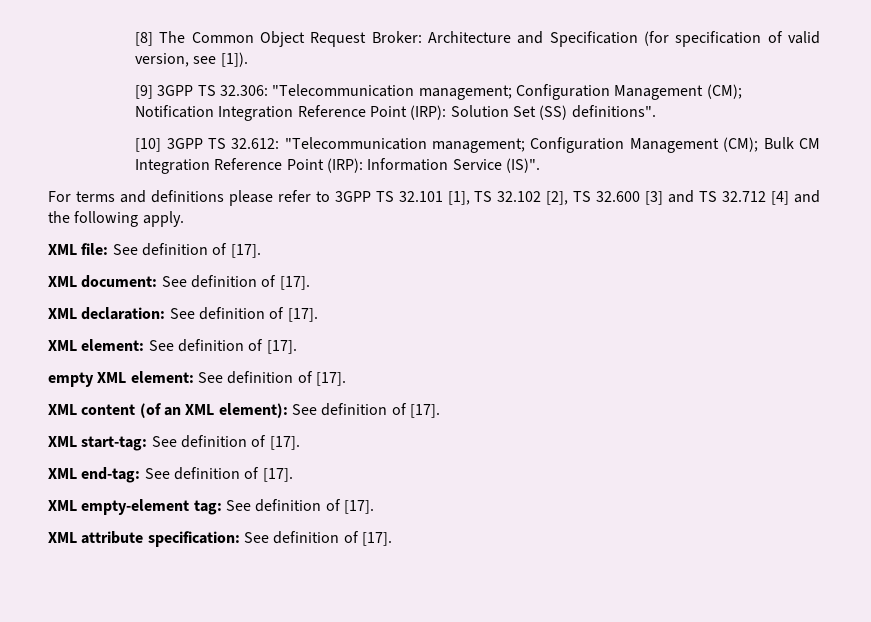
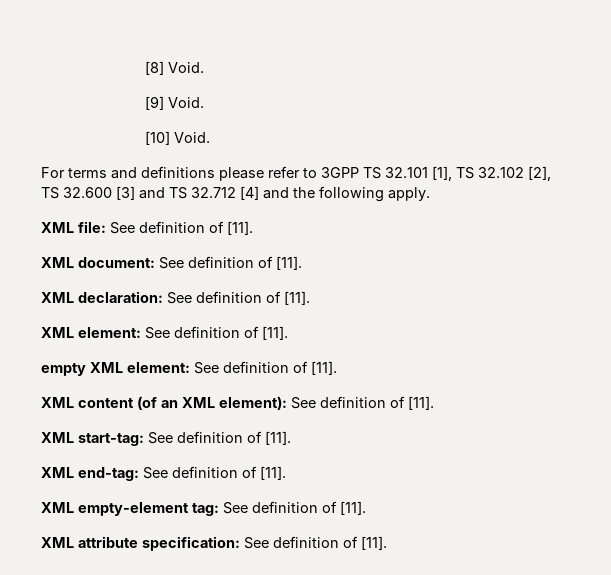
[159,31,820,47] [135,52,248,67] [135,84,742,100] [135,105,656,121] [135,137,821,153] [135,158,541,174] The Common Object Request Broker: Architecture and Specification (for specification of valid version, see [1]). // [9] 3GPP TS 32.306: "Telecommunication management; Configuration Management (CM); Notification Integration Reference Point (IRP): Solution Set (SS) definitions". // [10] 3GPP TS 32.612: "Telecommunication management; Configuration Management (CM); Bulk CM Integration Reference Point (IRP): Information Service (IS)". -> [168,62,205,73] [145,96,205,110] [145,131,211,145] Void. // [9] Void. // [10] Void.
[230,244,261,258] [17]. -> [227,221,253,235] [11].
[279,276,310,290] [17]. -> [276,256,302,270] [11].
[287,308,318,322] [48,339,297,354] [17]. // XML element: See definition of [17]. -> [284,291,310,305] [41,326,288,340] [11]. // XML element: See definition of [11].
[315,372,346,386] [17]. -> [311,361,337,375] [11].
[409,404,440,418] [17]. -> [408,396,434,410] [11].
[269,436,300,450] [17]. -> [265,431,291,445] [11].
[262,468,293,482] [17]. -> [260,466,286,480] [11].
[343,500,374,514] [17]. -> [340,501,366,515] [11].
[361,532,392,546] [17]. -> [361,536,387,550] [11].

